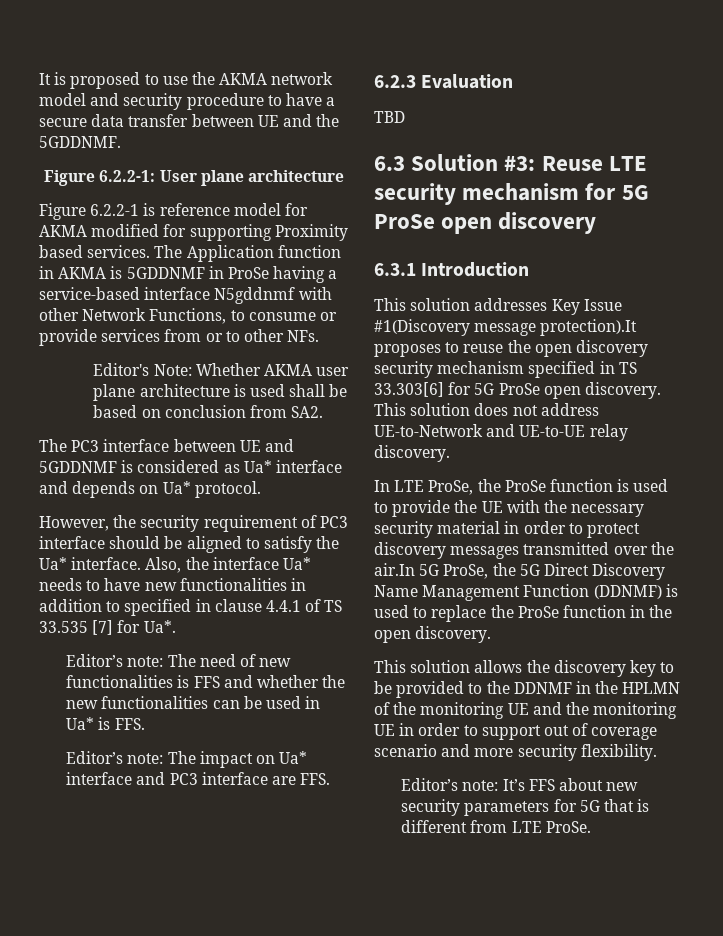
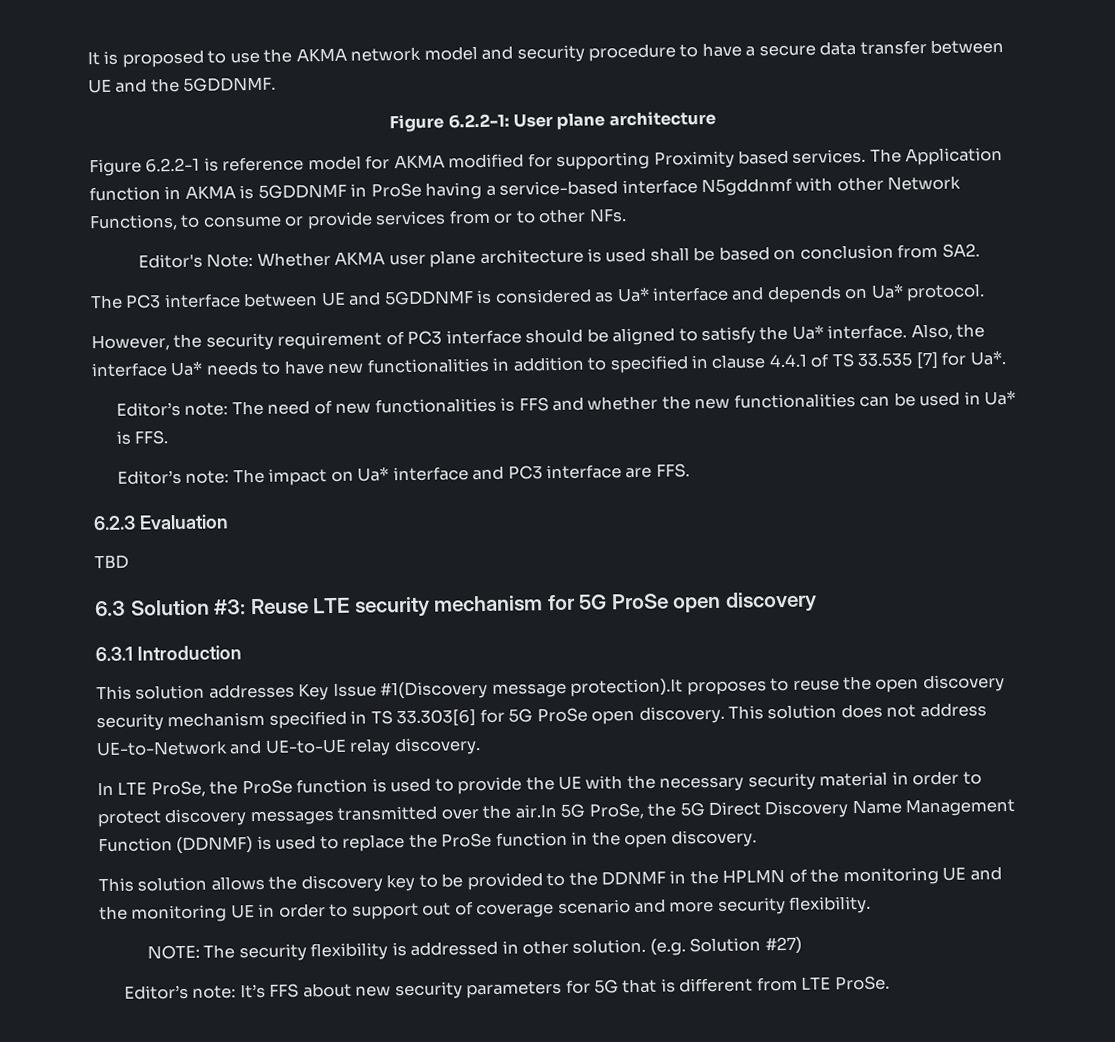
(657, 752) none -> [146,936,802,962] // NOTE: The security flexibility is addressed in other solution. (e.g. Solution #27)

